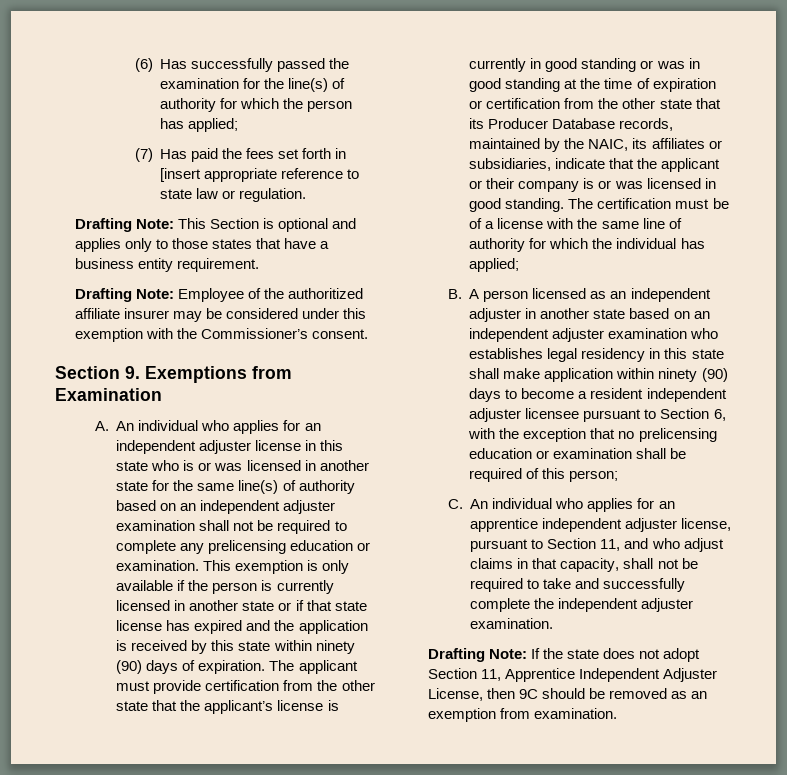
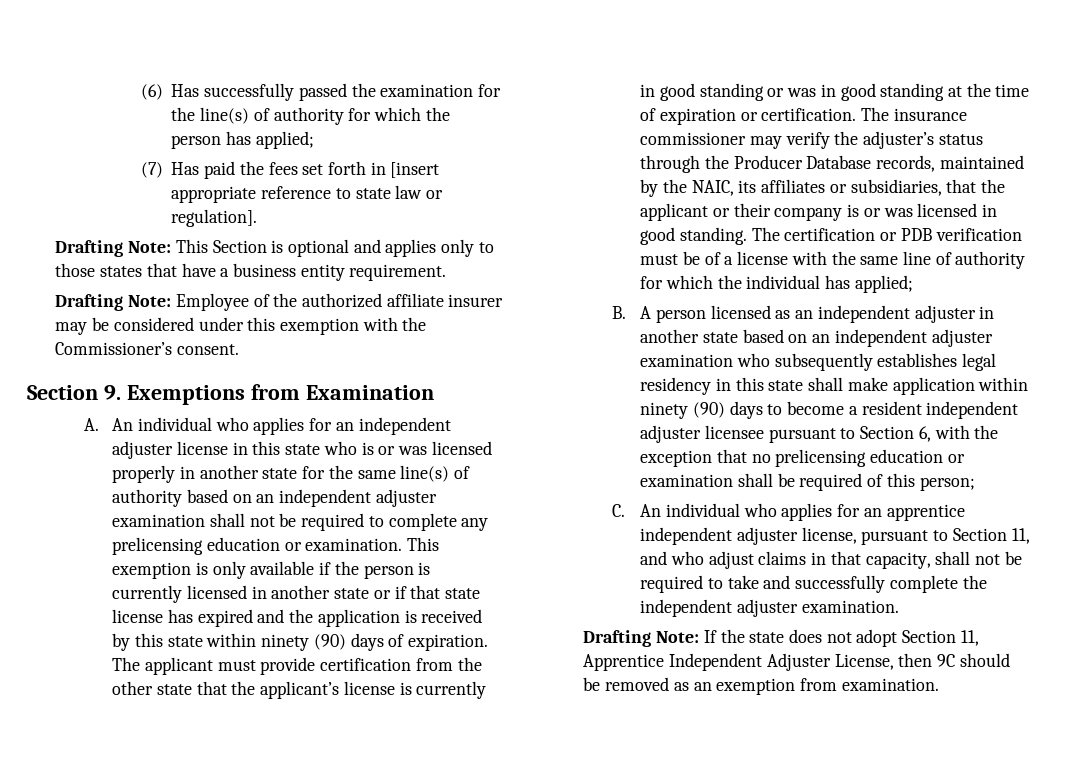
[239,188,307,202] regulation. -> [171,209,258,227] regulation].
[288,288,364,299] authoritized -> [302,293,383,308] authorized
(301, 465) none -> [112,465,176,483] properly
[486,98,721,109] [469,118,485,129] certification from the other state that its -> [761,107,967,121] [640,131,983,149] [640,155,729,173] certification. The insurance commissioner may verify the adjuster’s status through the
[555,158,606,169] indicate -> (942, 187) none
(672, 203) none -> [880,228,1022,241] or PDB verification
(719, 333) none -> [774,353,873,371] subsequently

